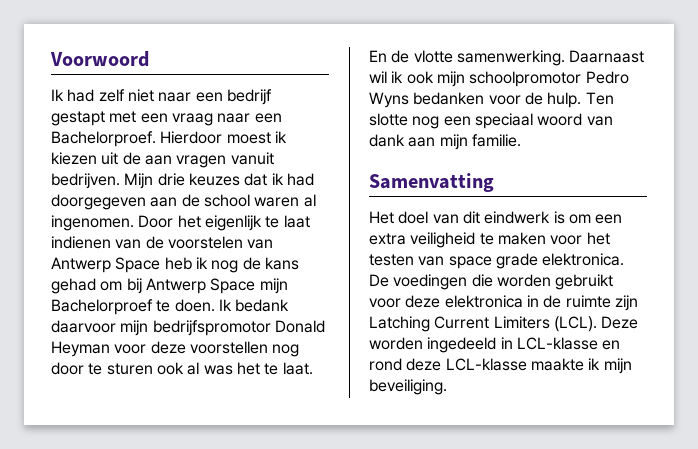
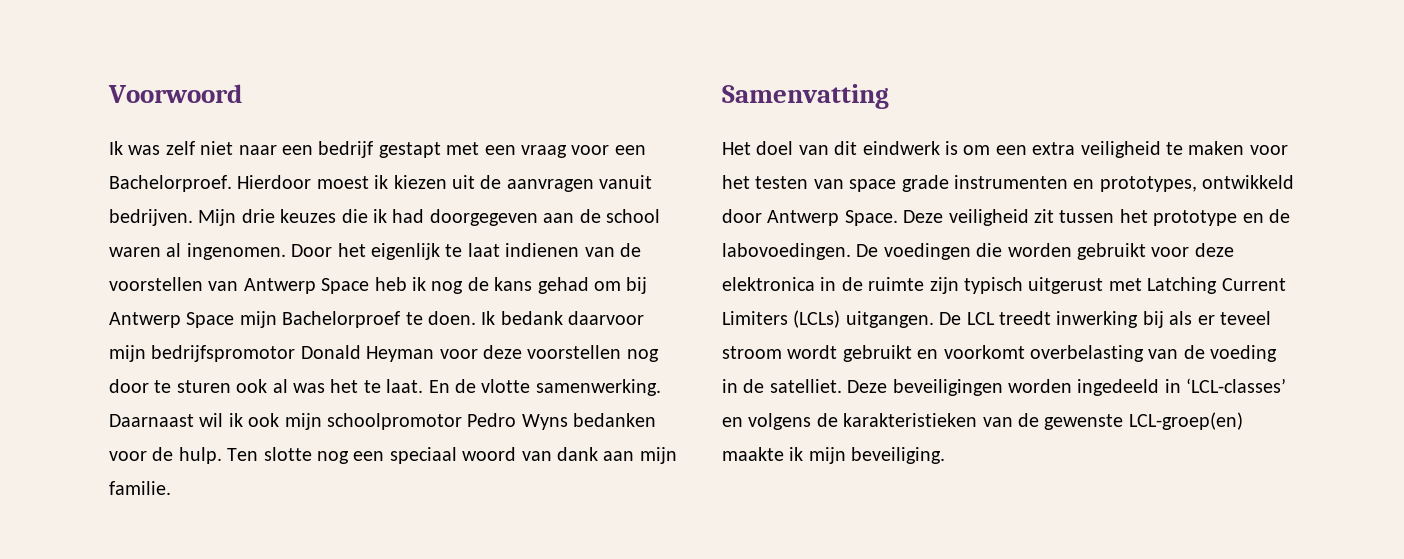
[67,89,95,102] had -> [128,145,161,155] was
[217,113,251,123] naar -> [571,145,610,155] voor
[144,155,227,168] aan vragen -> [506,179,594,192] aanvragen
[244,173,268,186] dat -> [341,209,368,223] die
[167,236,243,249] voorstelen -> [109,277,203,291] voorstellen
[542,253,625,266] elektronica. -> [954,175,1295,192] [722,209,1290,226] [722,243,851,260] instrumenten en prototypes, ontwikkeld door Antwerp Space. Deze veiligheid zit tussen het prototype en de labovoedingen.
[369,316,639,332] [369,337,621,353] [369,358,527,371] Latching Current Limiters (LCL). Deze worden ingedeeld in LCL-klasse en rond deze LCL-klasse -> [964,277,1286,294] [722,310,1271,328] [722,345,1278,362] [722,378,1287,396] [722,412,1243,430] typisch uitgerust met Latching Current Limiters (LCLs) uitgangen. De LCL treedt inwerking bij als er teveel stroom wordt gebruikt en voorkomt overbelasting van de voeding in de satelliet. Deze beveiligingen worden ingedeeld in ‘LCL-classes’ en volgens de karakteristieken van de gewenste LCL-groep(en)

